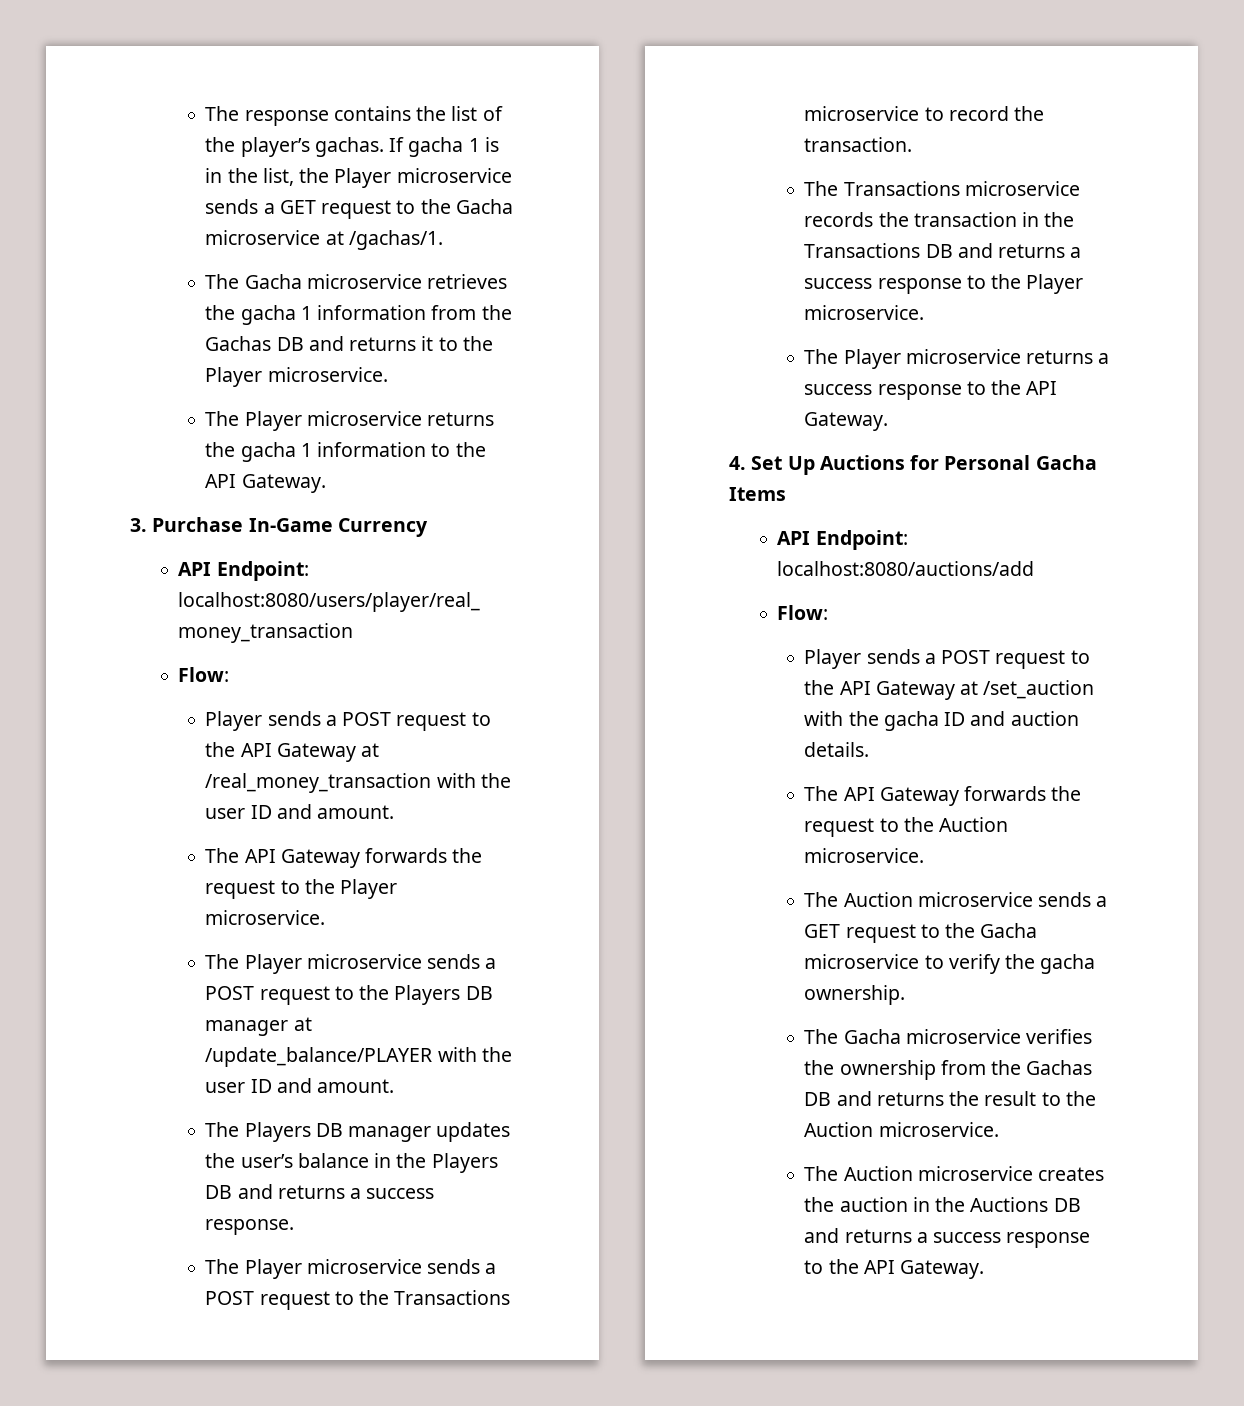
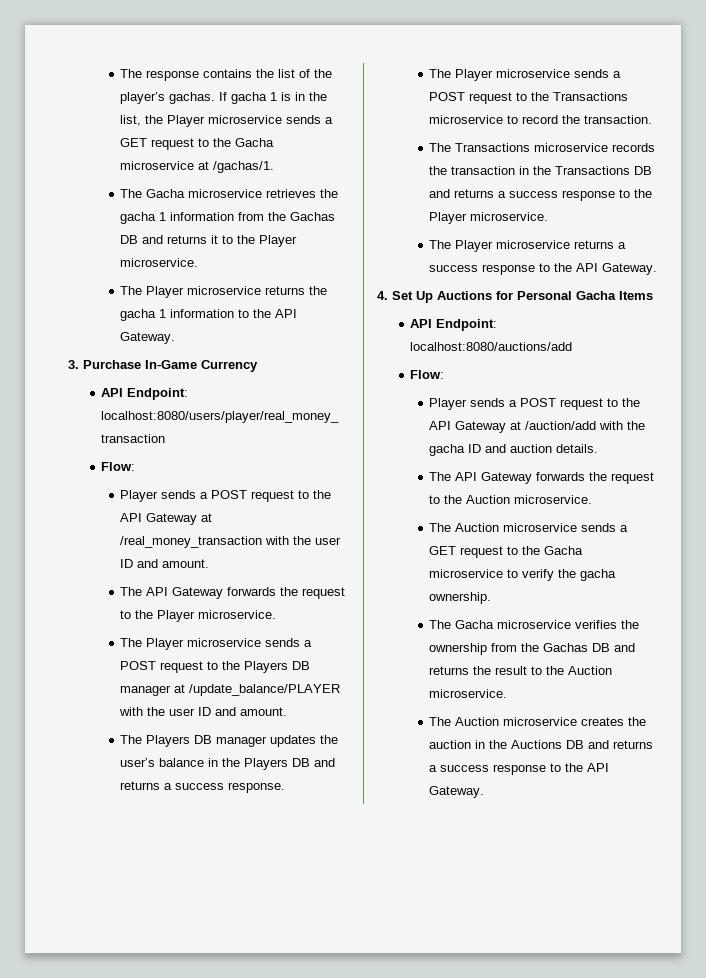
[983,680,1095,699] /set_auction -> [525,421,597,430] /auction/add

